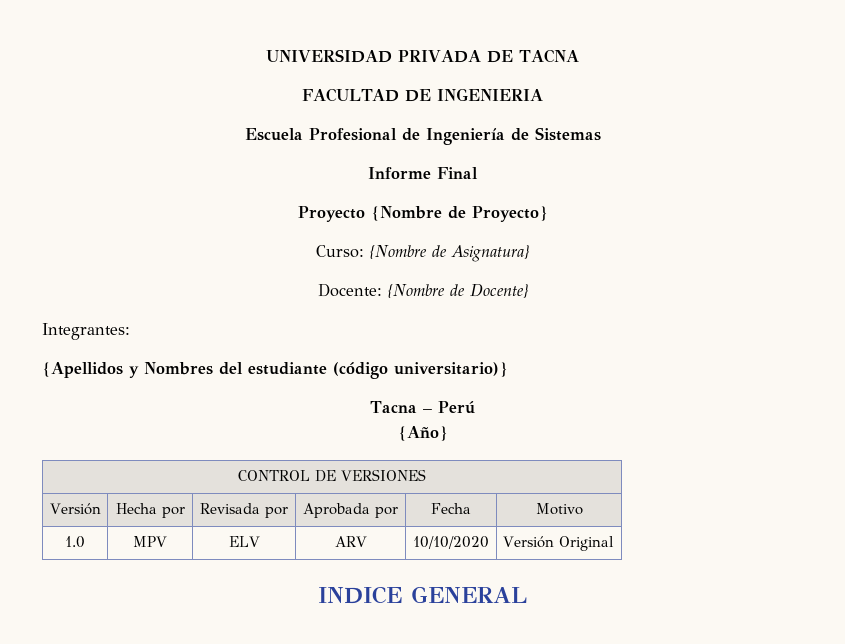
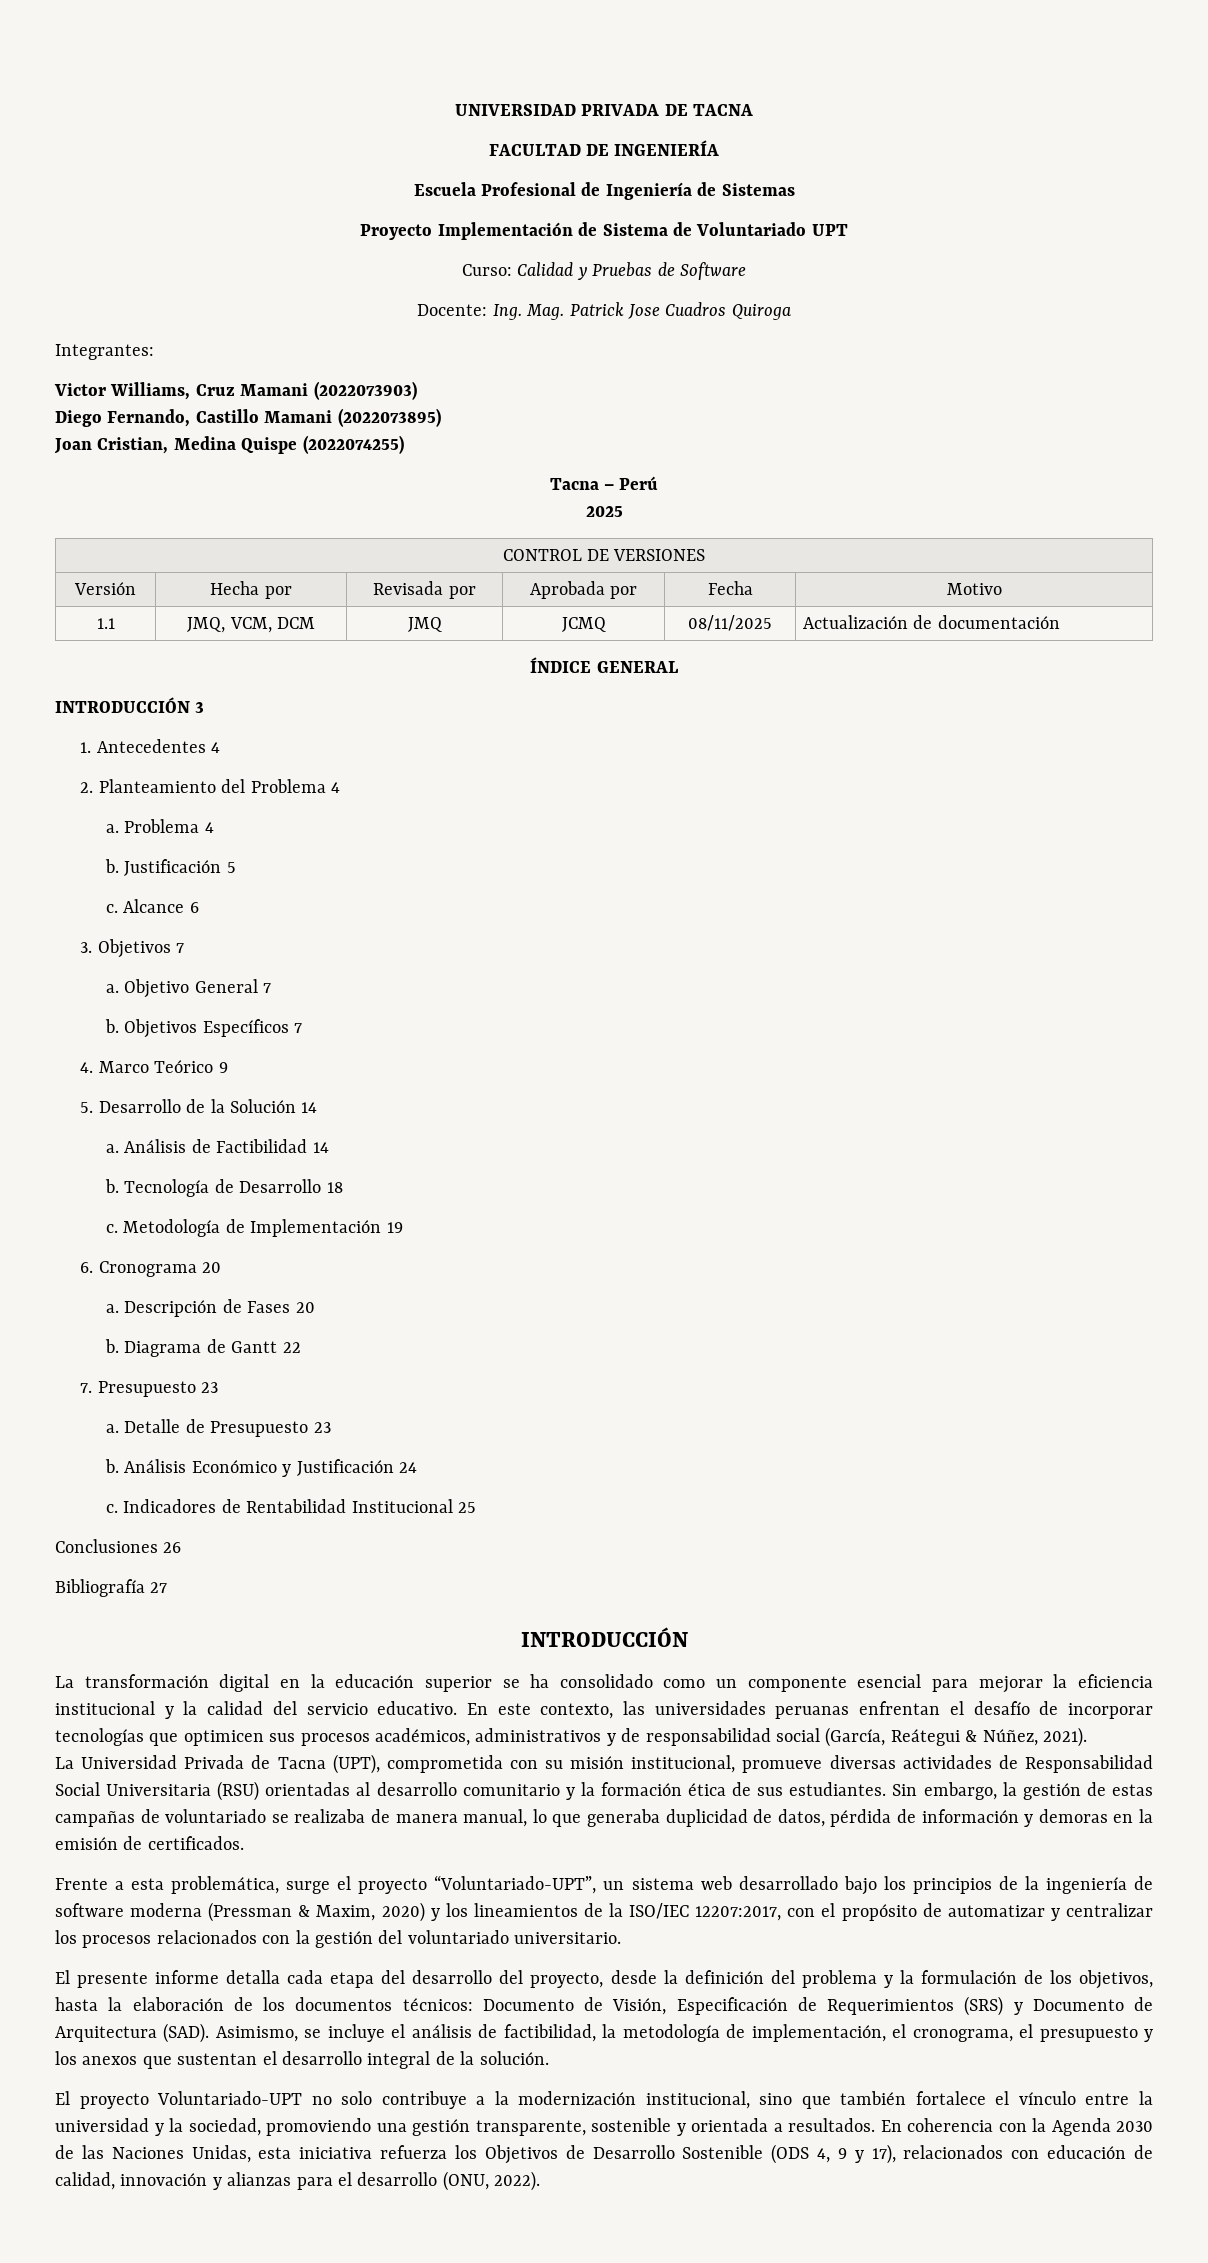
[437,88,544,101] INGENIERIA -> [614,140,720,156] INGENIERÍA
[368,167,478,179] // Informe Final -> (795, 189) none
[370,206,548,222] [316,245,530,262] [317,283,529,298] [42,323,130,340] [42,362,508,379] {Nombre de Proyecto} // Curso: {Nombre de Asignatura} // Docente: {Nombre de Docente} // Integrantes: // {Apellidos y Nombres del estudiante (código universitario)} -> [437,222,848,240] [462,262,746,280] [417,302,791,320] [55,344,154,360] [54,381,417,400] [55,408,441,427] [54,435,404,454] Implementación de Sistema de Voluntariado UPT // Curso: Calidad y Pruebas de Software // Docente: Ing. Mag. Patrick Jose Cuadros Quiroga // Integrantes: // Victor Williams, Cruz Mamani (2022073903) // Diego Fernando, Castillo Mamani (2022073895) // Joan Cristian, Medina Quispe (2022074255)
[397,426,448,441] {Año} -> [585,506,623,517] 2025
[65,536,85,548] [133,536,167,547] [228,536,260,547] [334,536,367,547] [413,536,489,549] [503,536,614,551] [318,586,527,604] 1.0 | MPV | ELV | ARV | 10/10/2020 | Versión Original // INDICE GENERAL -> [96,618,115,629] [187,617,315,633] [407,617,442,632] [561,617,606,632] [688,615,772,631] [803,615,1060,629] [530,657,678,673] [55,697,205,713] [80,739,221,753] [80,779,341,793] [105,819,214,833] [104,859,236,876] [105,899,199,913] [80,939,185,958] [105,979,272,998] [104,1019,303,1038] [80,1060,228,1073] [80,1099,318,1113] [105,1139,329,1153] [104,1179,343,1197] [105,1219,403,1237] [80,1261,222,1277] [105,1299,315,1317] [104,1339,301,1357] [80,1381,219,1397] [105,1419,331,1437] [104,1459,417,1477] [105,1499,476,1513] [55,1539,182,1553] [55,1579,168,1597] [520,1627,688,1647] [55,1674,1153,1693] [55,1701,1154,1719] [55,1727,1087,1747] [55,1754,1153,1774] [55,1781,1153,1801] [55,1809,1153,1827] [55,1836,244,1850] [55,1875,1153,1895] [55,1902,1153,1922] [55,1930,622,1948] [55,1970,1153,1989] [55,1996,1153,2016] [55,2023,1154,2043] [55,2051,549,2069] [55,2091,1153,2109] [55,2118,1153,2136] [55,2144,1154,2164] [55,2171,541,2191] 1.1 | JMQ, VCM, DCM | JMQ | JCMQ | 08/11/2025 | Actualización de documentación // ÍNDICE GENERAL // INTRODUCCIÓN 3 // 1. Antecedentes 4 // 2. Planteamiento del Problema 4 // a. Problema 4 // b. Justificación 5 // c. Alcance 6 // 3. Objetivos 7 // a. Objetivo General 7 // b. Objetivos Específicos 7 // 4. Marco Teórico 9 // 5. Desarrollo de la Solución 14 // a. Análisis de Factibilidad 14 // b. Tecnología de Desarrollo 18 // c. Metodología de Implementación 19 // 6. Cronograma 20 // a. Descripción de Fases 20 // b. Diagrama de Gantt 22 // 7. Presupuesto 23 // a. Detalle de Presupuesto 23 // b. Análisis Económico y Justificación 24 // c. Indicadores de Rentabilidad Institucional 25 // Conclusiones 26 // Bibliografía 27 // INTRODUCCIÓN // La transformación digital en la educación superior se ha consolidado como un componente esencial para mejorar la eficiencia institucional y la calidad del servicio educativo. En este contexto, las universidades peruanas enfrentan el desafío de incorporar tecnologías que optimicen sus procesos académicos, administrativos y de responsabilidad social (García, Reátegui & Núñez, 2021). // La Universidad Privada de Tacna (UPT), comprometida con su misión institucional, promueve diversas actividades de Responsabilidad Social Universitaria (RSU) orientadas al desarrollo comunitario y la formación ética de sus estudiantes. Sin embargo, la gestión de estas campañas de voluntariado se realizaba de manera manual, lo que generaba duplicidad de datos, pérdida de información y demoras en la emisión de certificados. // Frente a esta problemática, surge el proyecto “Voluntariado-UPT”, un sistema web desarrollado bajo los principios de la ingeniería de software moderna (Pressman & Maxim, 2020) y los lineamientos de la ISO/IEC 12207:2017, con el propósito de automatizar y centralizar los procesos relacionados con la gestión del voluntariado universitario. // El presente informe detalla cada etapa del desarrollo del proyecto, desde la definición del problema y la formulación de los objetivos, hasta la elaboración de los documentos técnicos: Documento de Visión, Especificación de Requerimientos (SRS) y Documento de Arquitectura (SAD). Asimismo, se incluye el análisis de factibilidad, la metodología de implementación, el cronograma, el presupuesto y los anexos que sustentan el desarrollo integral de la solución. // El proyecto Voluntariado-UPT no solo contribuye a la modernización institucional, sino que también fortalece el vínculo entre la universidad y la sociedad, promoviendo una gestión transparente, sostenible y orientada a resultados. En coherencia con la Agenda 2030 de las Naciones Unidas, esta iniciativa refuerza los Objetivos de Desarrollo Sostenible (ODS 4, 9 y 17), relacionados con educación de calidad, innovación y alianzas para el desarrollo (ONU, 2022).

